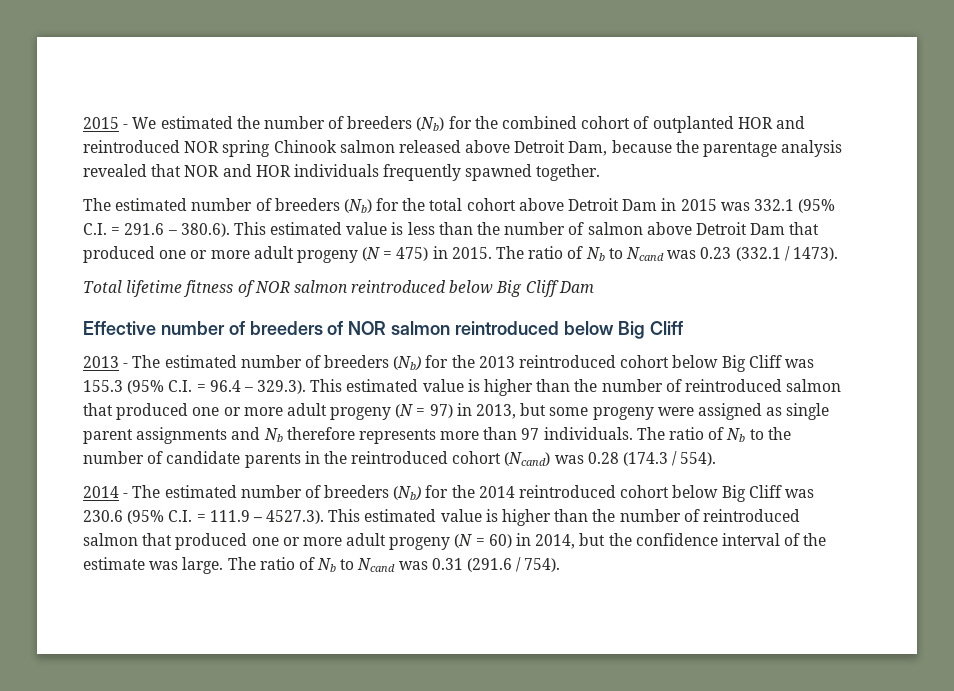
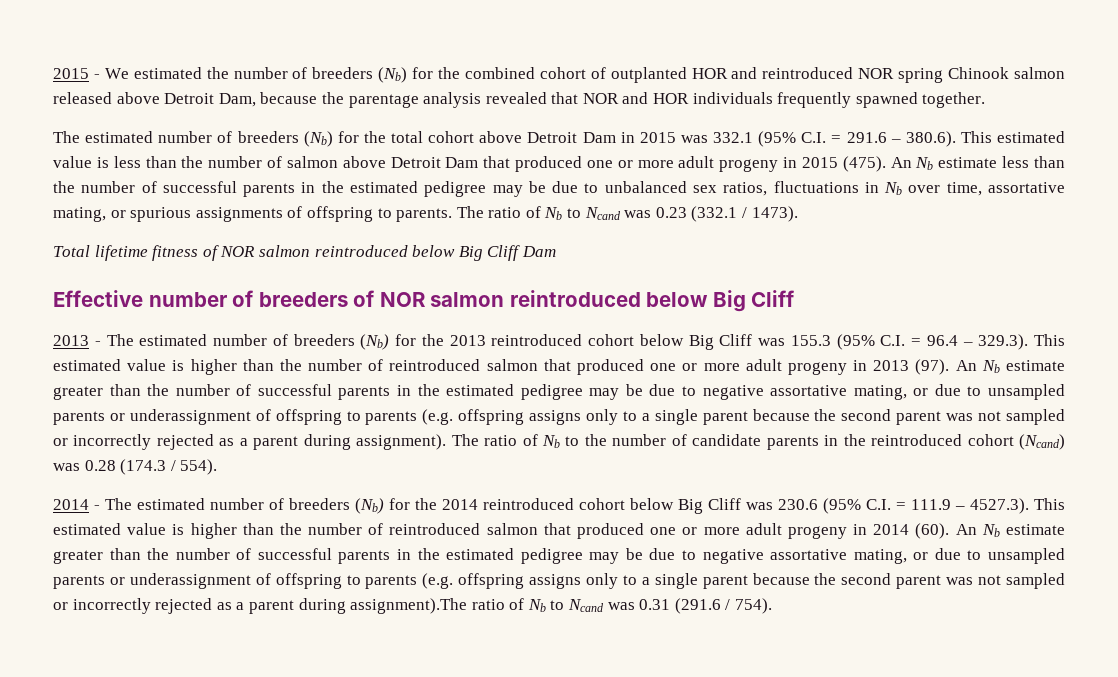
[362,246,492,261] (N = 475) in 2015. -> [783,156,1066,172] [53,181,1066,197] [53,206,453,222] in 2015 (475). An Nb estimate less than the number of successful parents in the estimated pedigree may be due to unbalanced sex ratios, fluctuations in Nb over time, assortative mating, or spurious assignments of offspring to parents.
[395,403,830,420] [83,427,633,444] (N = 97) in 2013, but some progeny were assigned as single parent assignments and Nb therefore represents more than 97 individuals. -> [853,359,1065,375] [53,384,1065,400] [53,409,1066,425] [53,434,447,450] in 2013 (97). An Nb estimate greater than the number of successful parents in the estimated pedigree may be due to negative assortative mating, or due to unsampled parents or underassignment of offspring to parents (e.g. offspring assigns only to a single parent because the second parent was not sampled or incorrectly rejected as a parent during assignment).
[454,533,827,549] [83,557,256,574] (N = 60) in 2014, but the confidence interval of the estimate was large. The -> [853,523,1065,539] [53,548,1065,564] [53,573,1066,589] [53,598,468,614] in 2014 (60). An Nb estimate greater than the number of successful parents in the estimated pedigree may be due to negative assortative mating, or due to unsampled parents or underassignment of offspring to parents (e.g. offspring assigns only to a single parent because the second parent was not sampled or incorrectly rejected as a parent during assignment).The

